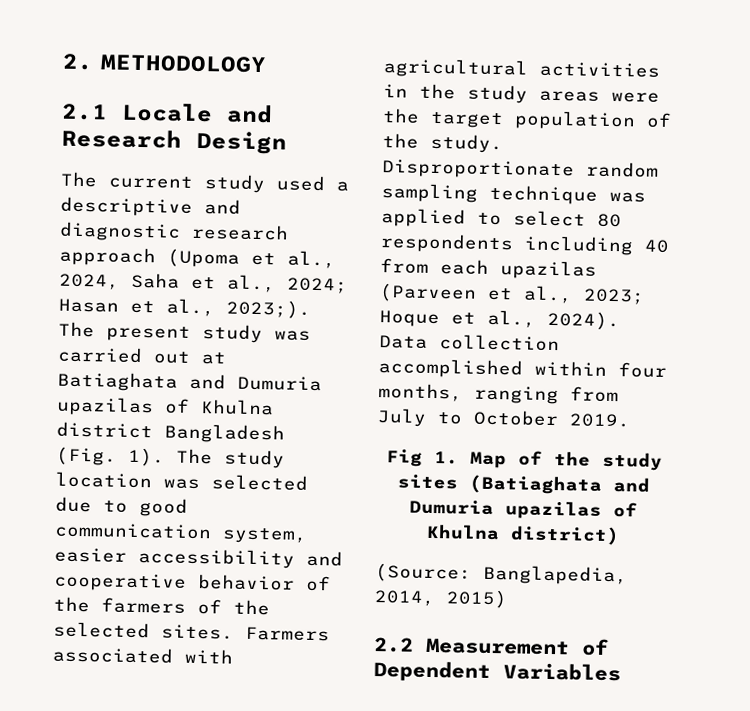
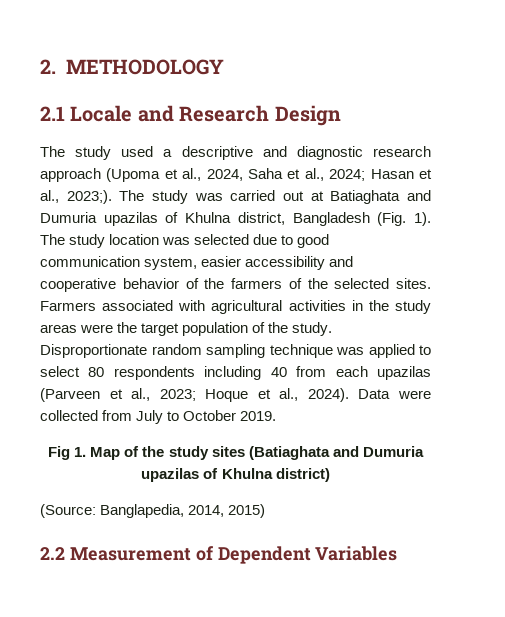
[108,175,193,189] current -> (65, 151) none
[106,325,191,342] present -> (145, 195) none
[56,421,153,439] district -> [237,212,285,225] district,
[439,334,560,352] [378,358,667,379] [378,383,559,405] collection accomplished within four months, ranging -> [397,390,431,399] [40,410,98,421] were collected

